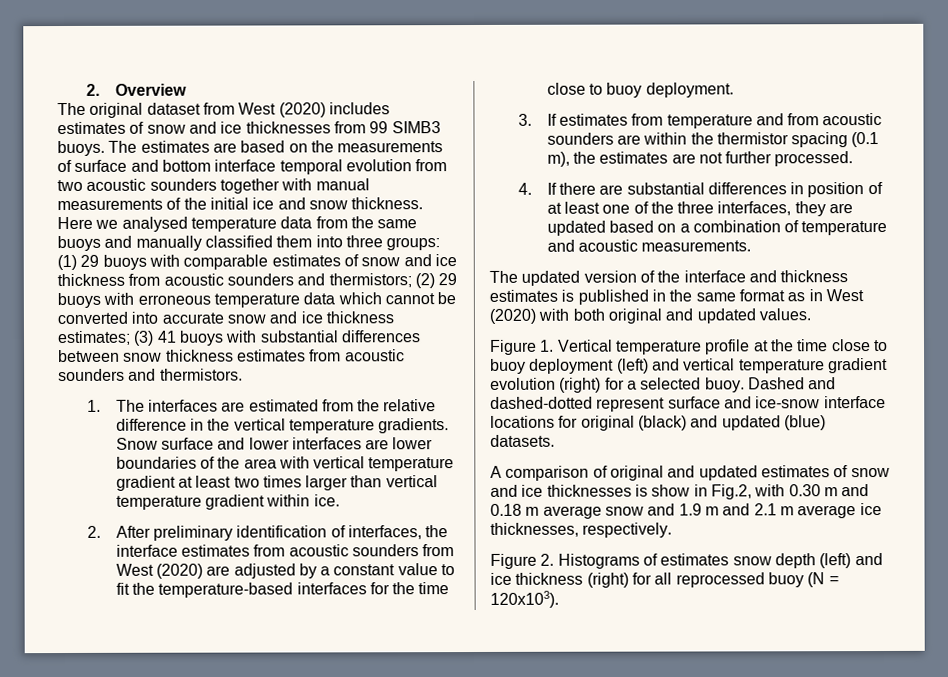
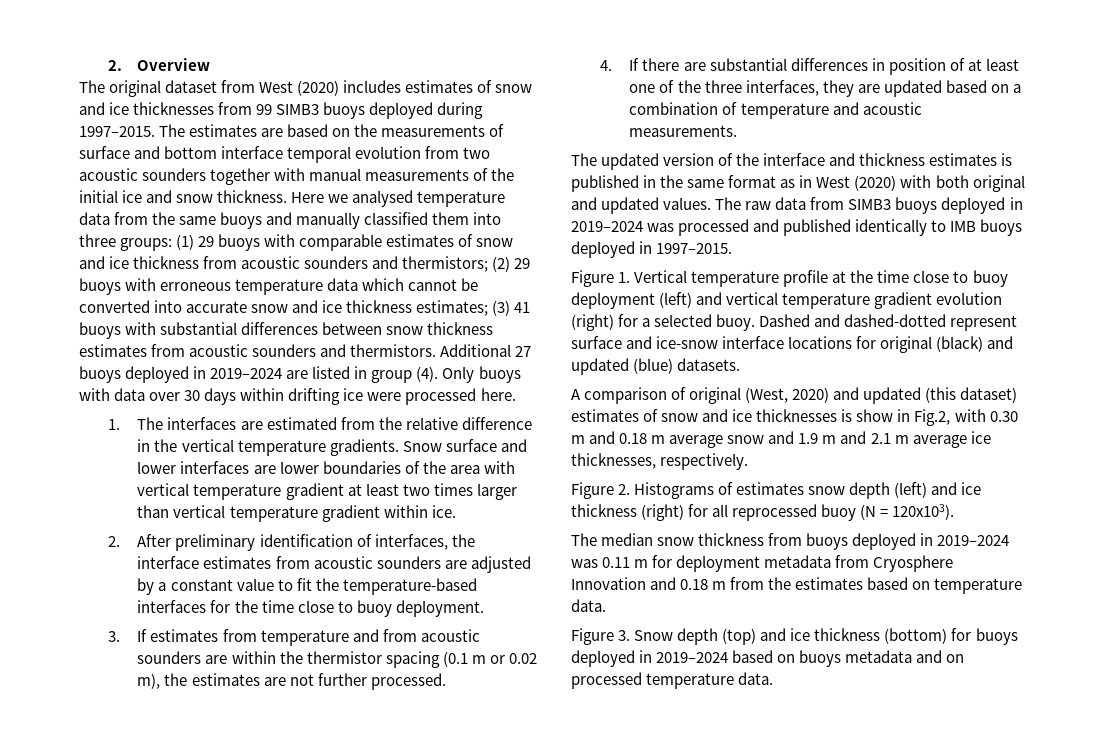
[57,140,105,157] buoys. -> [323,102,484,119] [79,126,155,137] buoys deployed during 1997–2015.
(243, 374) none -> [440,344,532,357] [79,366,521,383] [79,388,516,405] Additional 27 buoys deployed in 2019–2024 are listed in group (4). Only buoys with data over 30 days within drifting ice were processed here.
[422,544,455,557] [115,563,203,579] from West (2020) -> (441, 562) none
(880, 140) none -> [471,653,537,664] m or 0.02
(811, 314) none -> [715,197,1023,214] [571,219,1023,236] [571,241,733,258] The raw data from SIMB3 buoys deployed in 2019–2024 was processed and published identically to IMB buoys deployed in 1997–2015.
[667,465,758,481] and updated -> [745,387,1018,404] (West, 2020) and updated (this dataset)
(559, 599) none -> [571,533,1010,550] [571,555,954,572] [571,577,1023,594] [571,599,606,612] [571,628,1018,645] [571,650,965,667] [571,672,774,689] // The median snow thickness from buoys deployed in 2019–2024 was 0.11 m for deployment metadata from Cryosphere Innovation and 0.18 m from the estimates based on temperature data. // Figure 3. Snow depth (top) and ice thickness (bottom) for buoys deployed in 2019–2024 based on buoys metadata and on processed temperature data.

